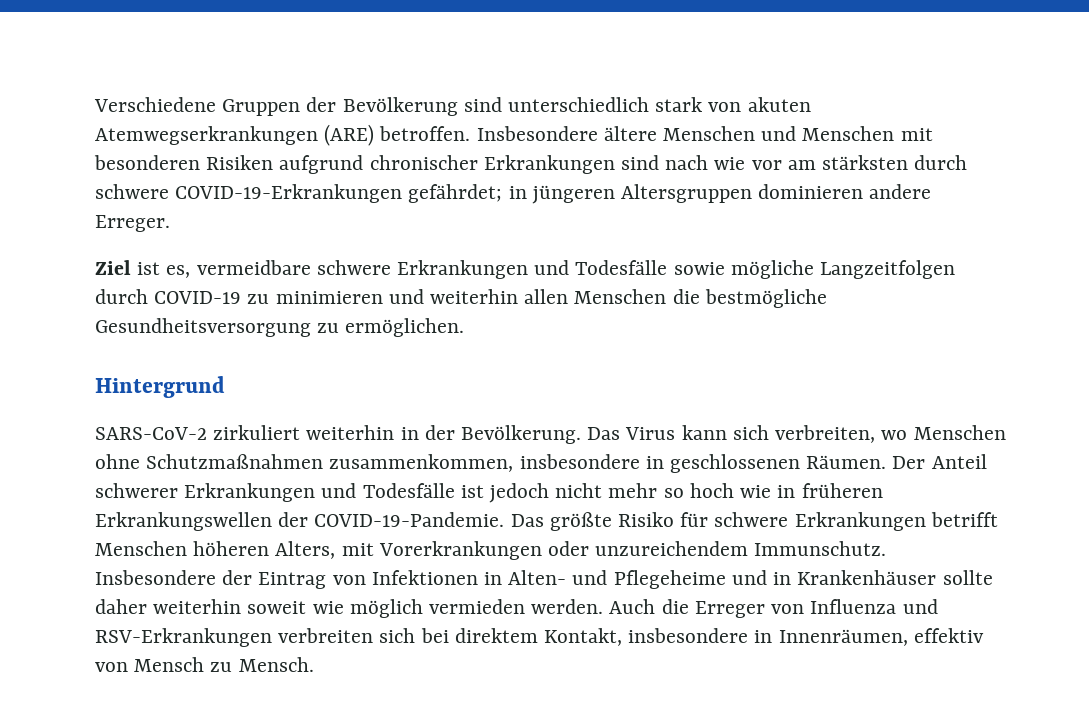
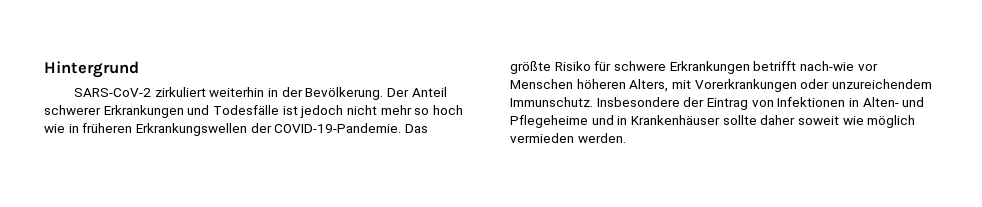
[94,97,811,116] [95,124,933,146] [94,155,968,174] [95,184,932,204] [95,215,170,232] [95,260,956,279] [95,289,827,308] [95,318,465,337] Verschiedene Gruppen der Bevölkerung sind unterschiedlich stark von akuten Atemwegserkrankungen (ARE) betroffen. Insbesondere ältere Menschen und Menschen mit besonderen Risiken aufgrund chronischer Erkrankungen sind nach wie vor am stärksten durch schwere COVID-19-Erkrankungen gefährdet; in jüngeren Altersgruppen dominieren andere Erreger. // Ziel ist es, vermeidbare schwere Erkrankungen und Todesfälle sowie mögliche Langzeitfolgen durch COVID-19 zu minimieren und weiterhin allen Menschen die bestmögliche Gesundheitsversorgung zu ermöglichen. // -> (44, 69) none
[587,425,1006,443] [95,454,887,473] Das Virus kann sich verbreiten, wo Menschen ohne Schutzmaßnahmen zusammenkommen, insbesondere in geschlossenen Räumen. -> (384, 93) none
(998, 519) none -> [799,61,878,71] nach-wie vor
[153,599,242,614] weiterhin -> (796, 120) none
[609,599,938,618] [95,628,984,647] [95,657,314,672] Auch die Erreger von Influenza und RSV-Erkrankungen verbreiten sich bei direktem Kontakt, insbesondere in Innenräumen, effektiv von Mensch zu Mensch. -> (626, 138) none

